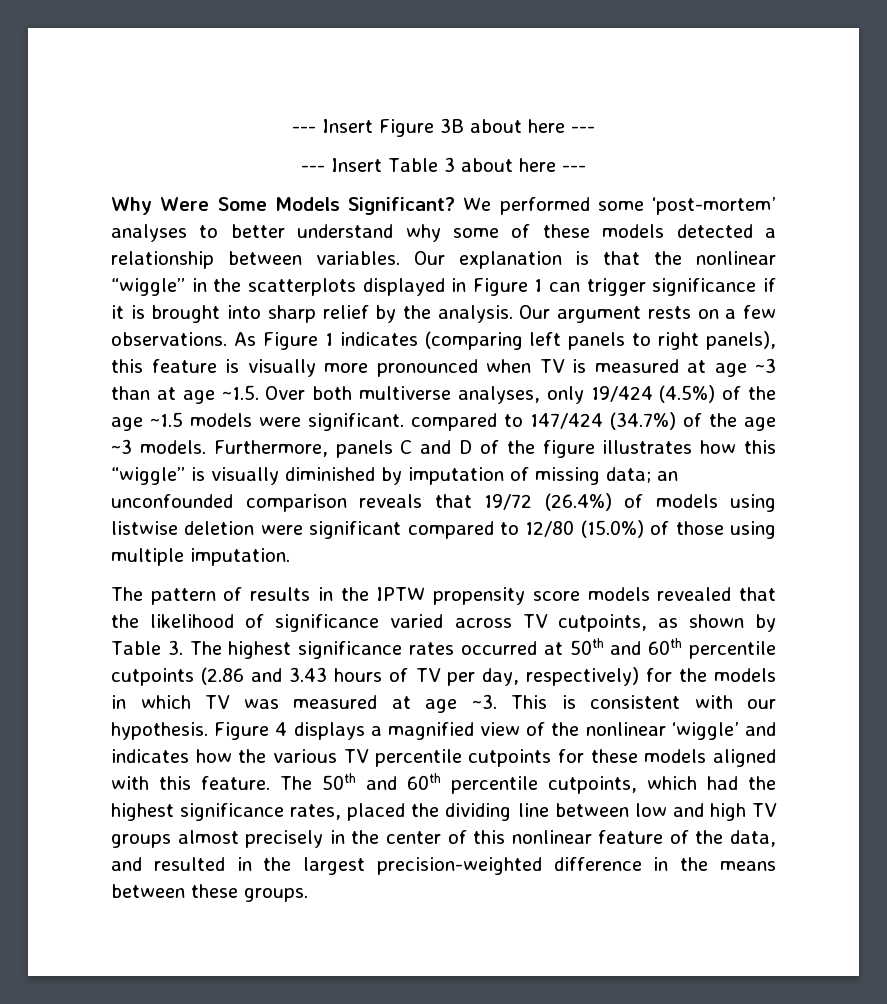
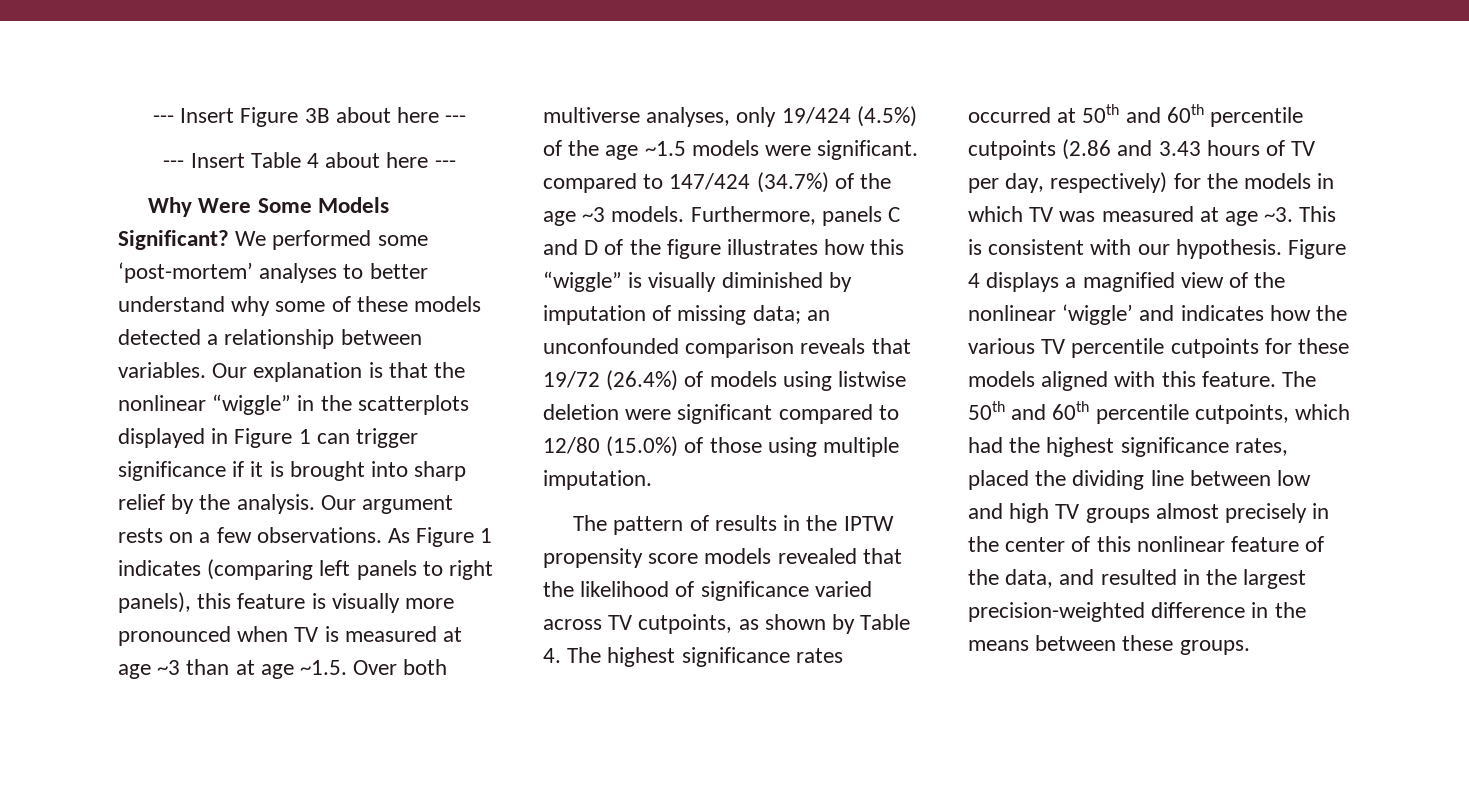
[443,157,455,172] 3 -> [307,153,319,168] 4
[167,640,183,655] 3. -> [543,648,561,663] 4.

